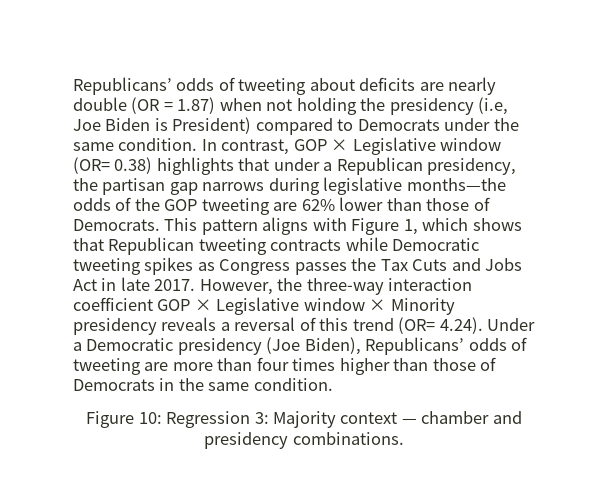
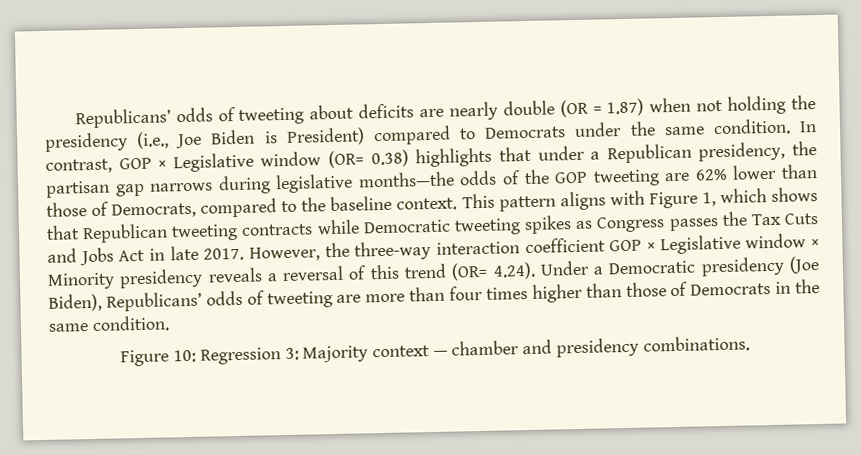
[478,97,509,115] (i.e, -> [136,131,170,150] (i.e.,
[73,219,160,231] Democrats. -> [111,195,458,219] Democrats, compared to the baseline context.

